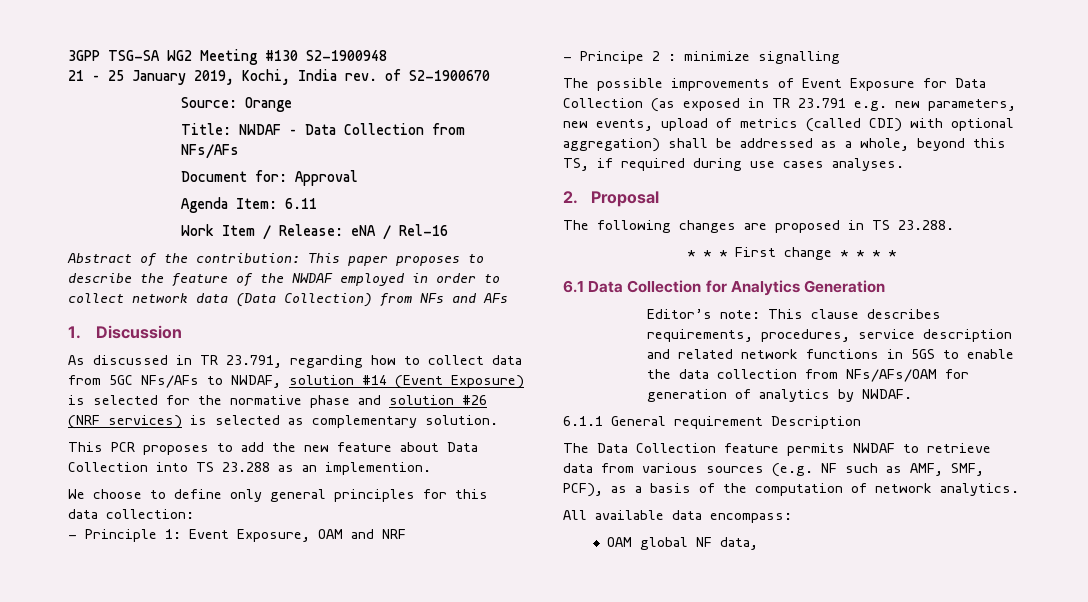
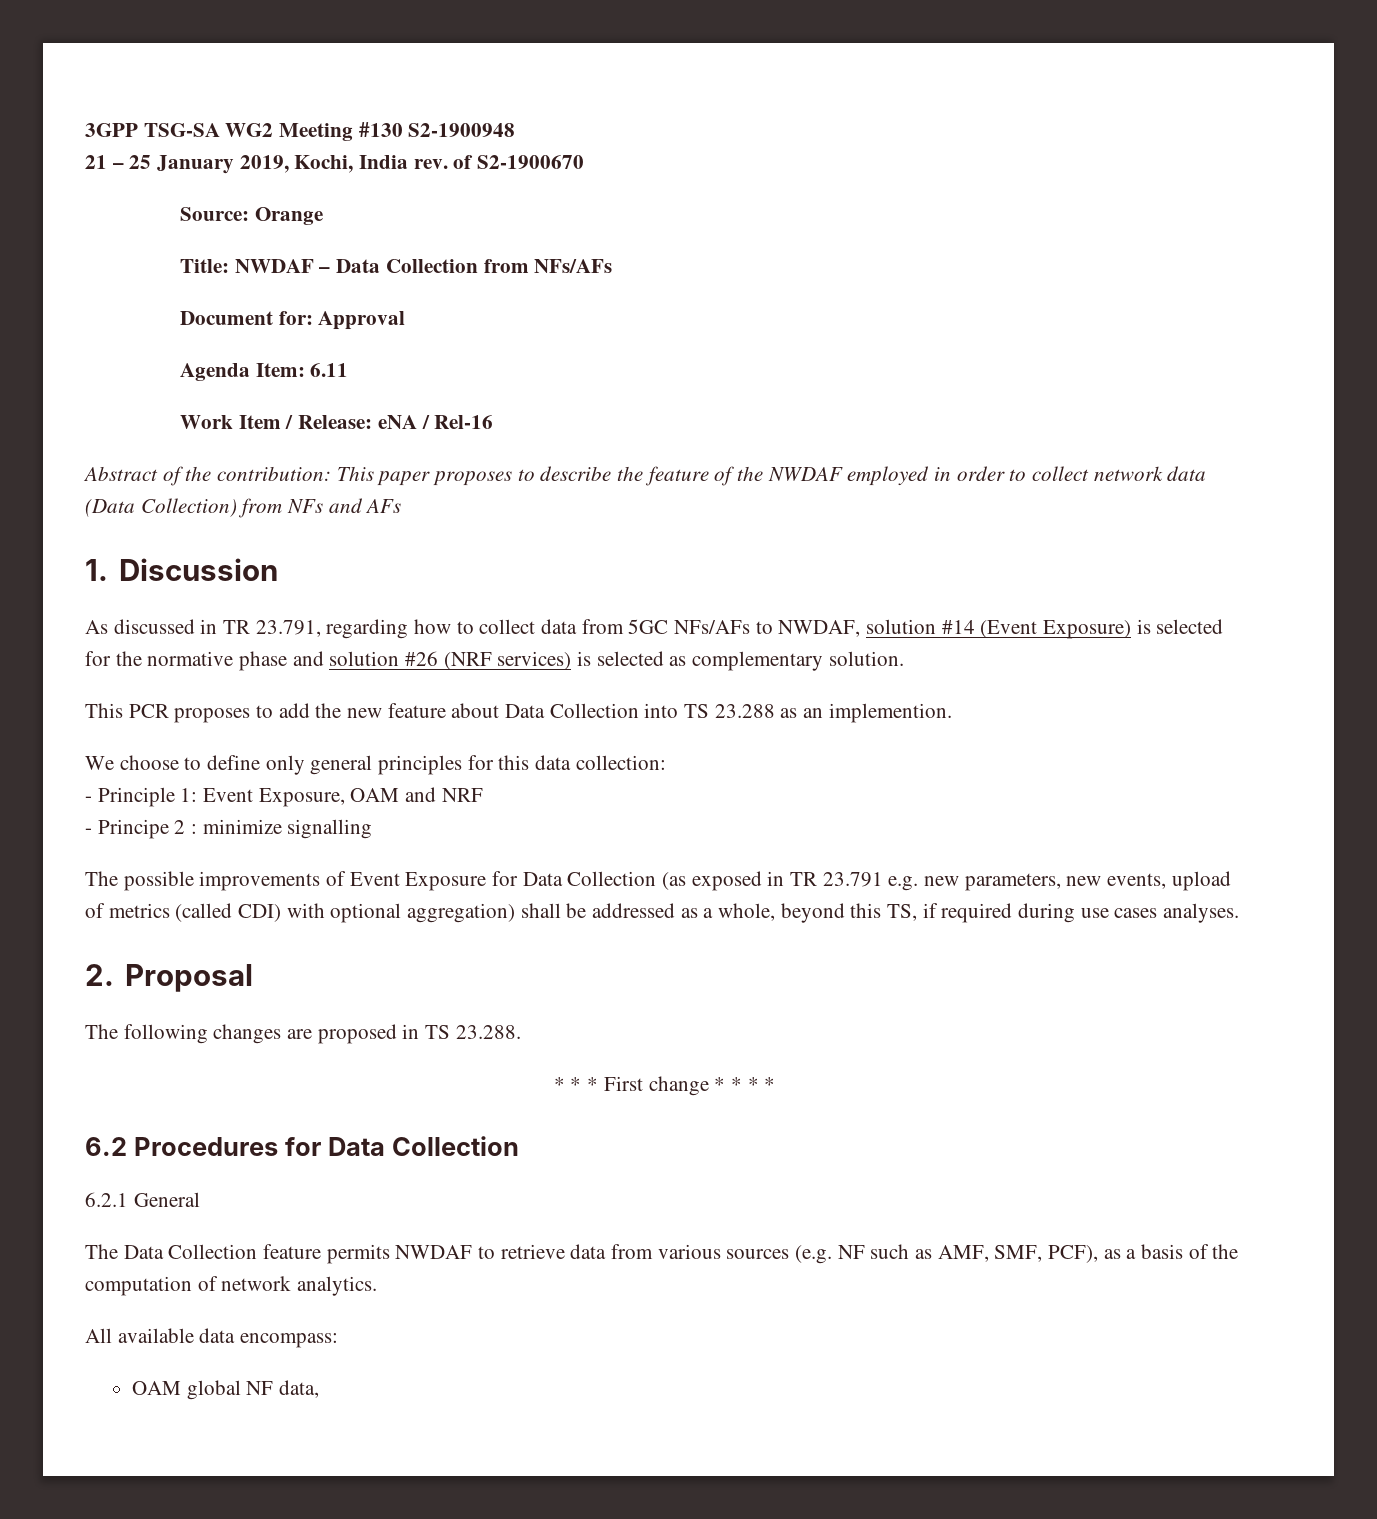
[563,280,885,296] [647,309,942,319] [647,329,1013,342] [647,349,1015,359] [647,369,970,382] [647,389,913,402] [563,416,603,426] 6.1 Data Collection for Analytics Generation // Editor’s note: This clause describes requirements, procedures, service description and related network functions in 5GS to enable the data collection from NFs/AFs/OAM for generation of analytics by NWDAF. // 6.1.1 -> [85,1136,519,1156] [85,1192,128,1207] 6.2 Procedures for Data Collection // 6.2.1
[674,416,861,429] requirement Description -> (200, 1199) none

